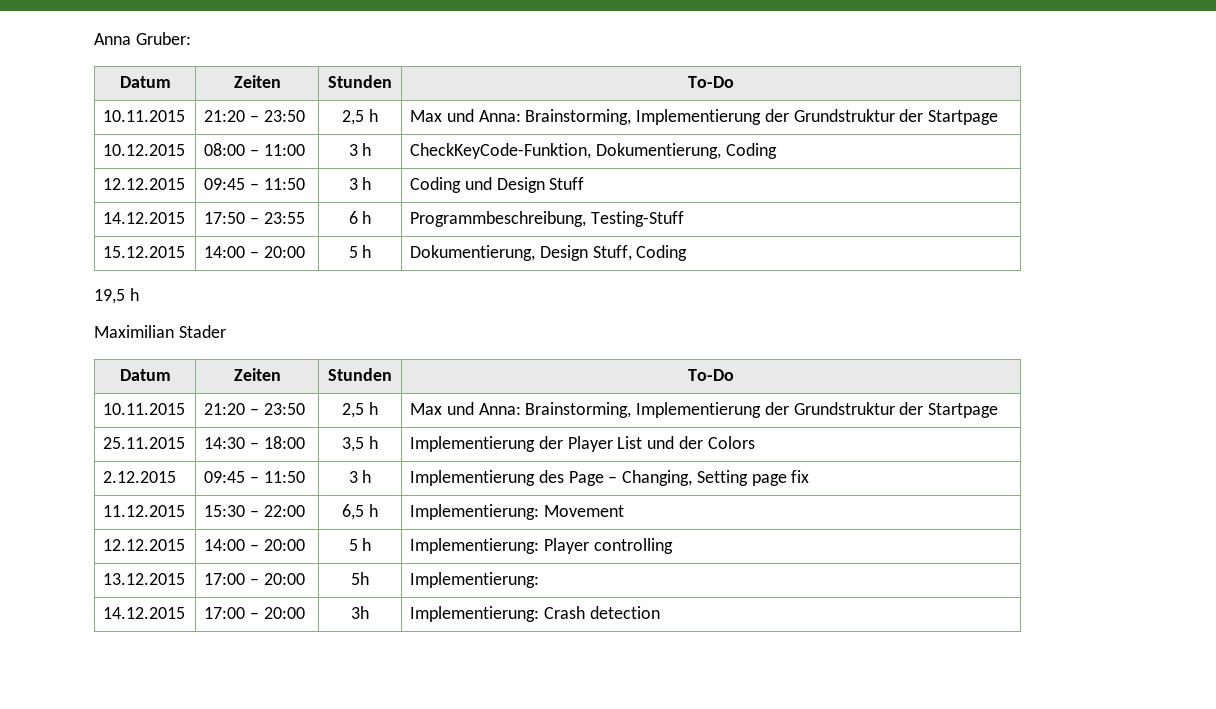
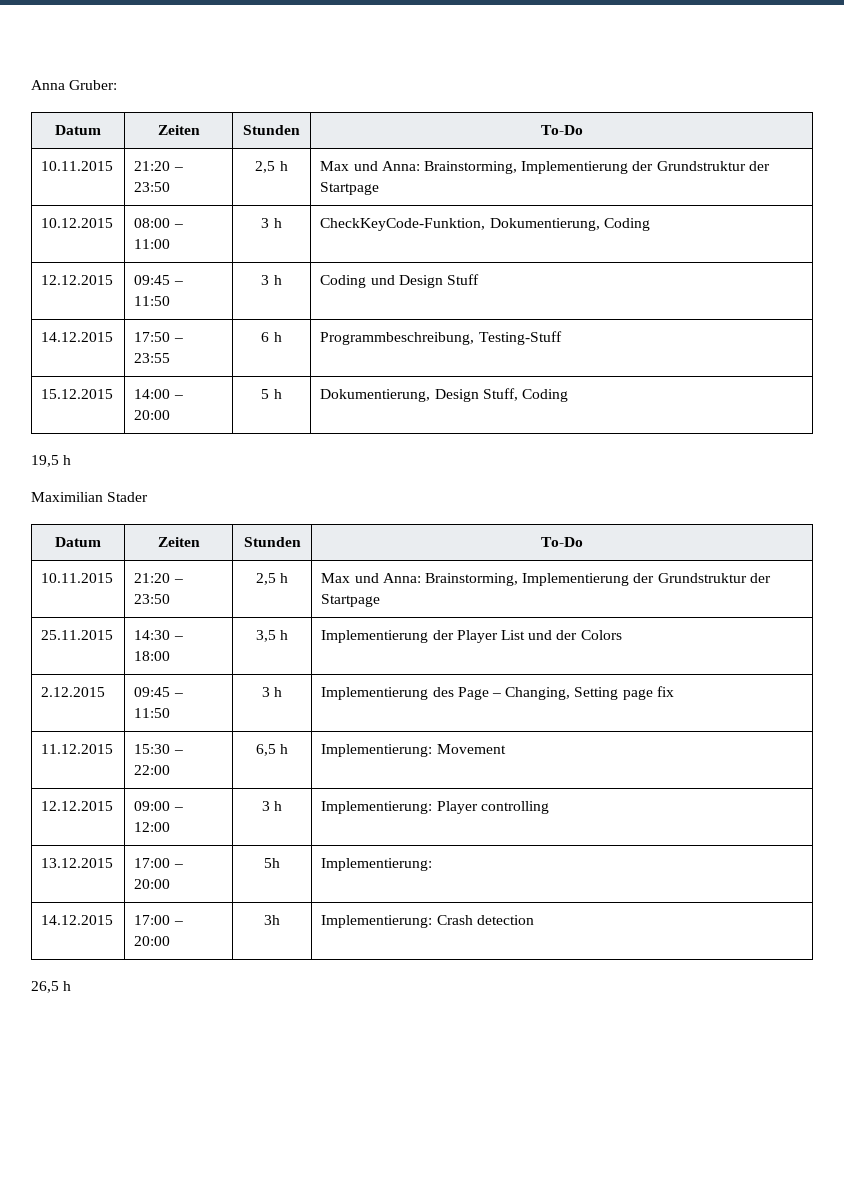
[204,539,305,551] [348,539,358,551] 14:00 – 20:00 | 5 -> [134,801,183,811] [134,822,171,832] [261,801,270,811] 09:00 – 12:00 | 3
(660, 612) none -> [31,981,72,993] // 26,5 h

